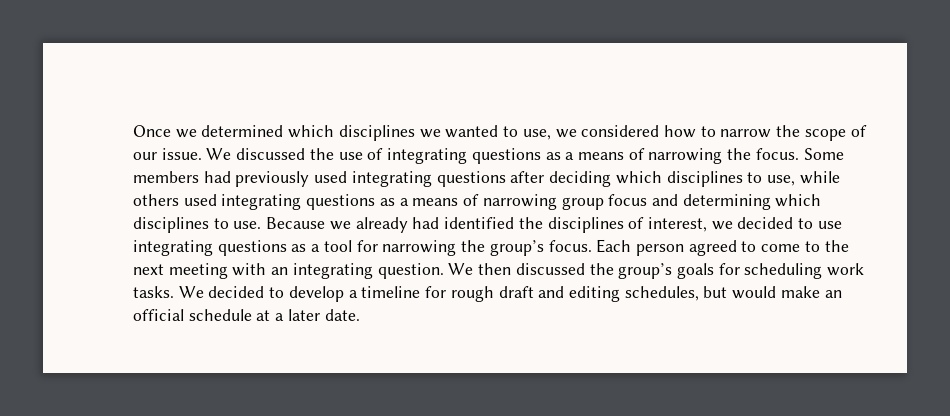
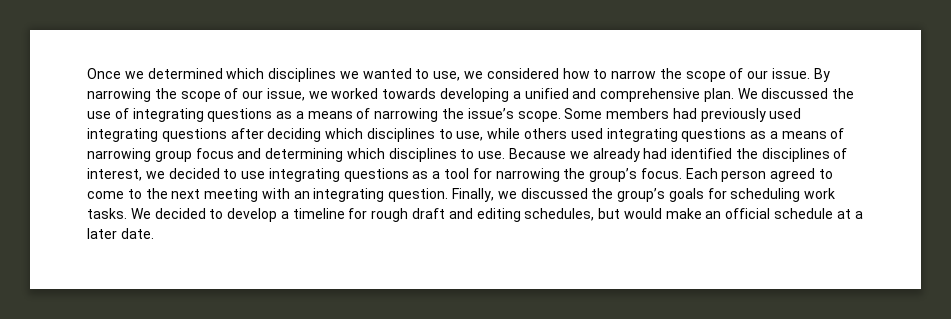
(202, 154) none -> [813,68,830,82] [87,88,734,102] By narrowing the scope of our issue, we worked towards developing a unified and comprehensive plan.
[755,148,799,160] focus. -> [467,108,561,122] issue’s scope.
[448,263,512,275] We then -> [452,188,517,202] Finally, we

